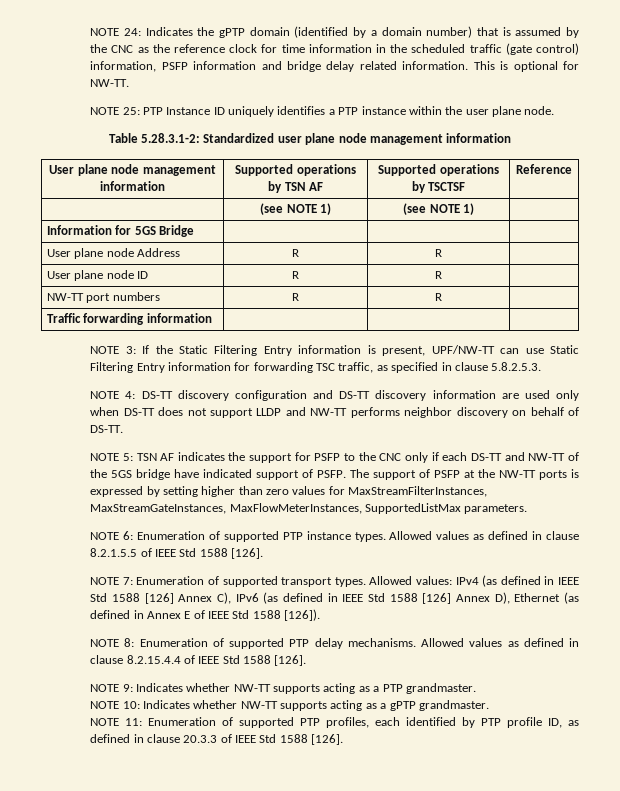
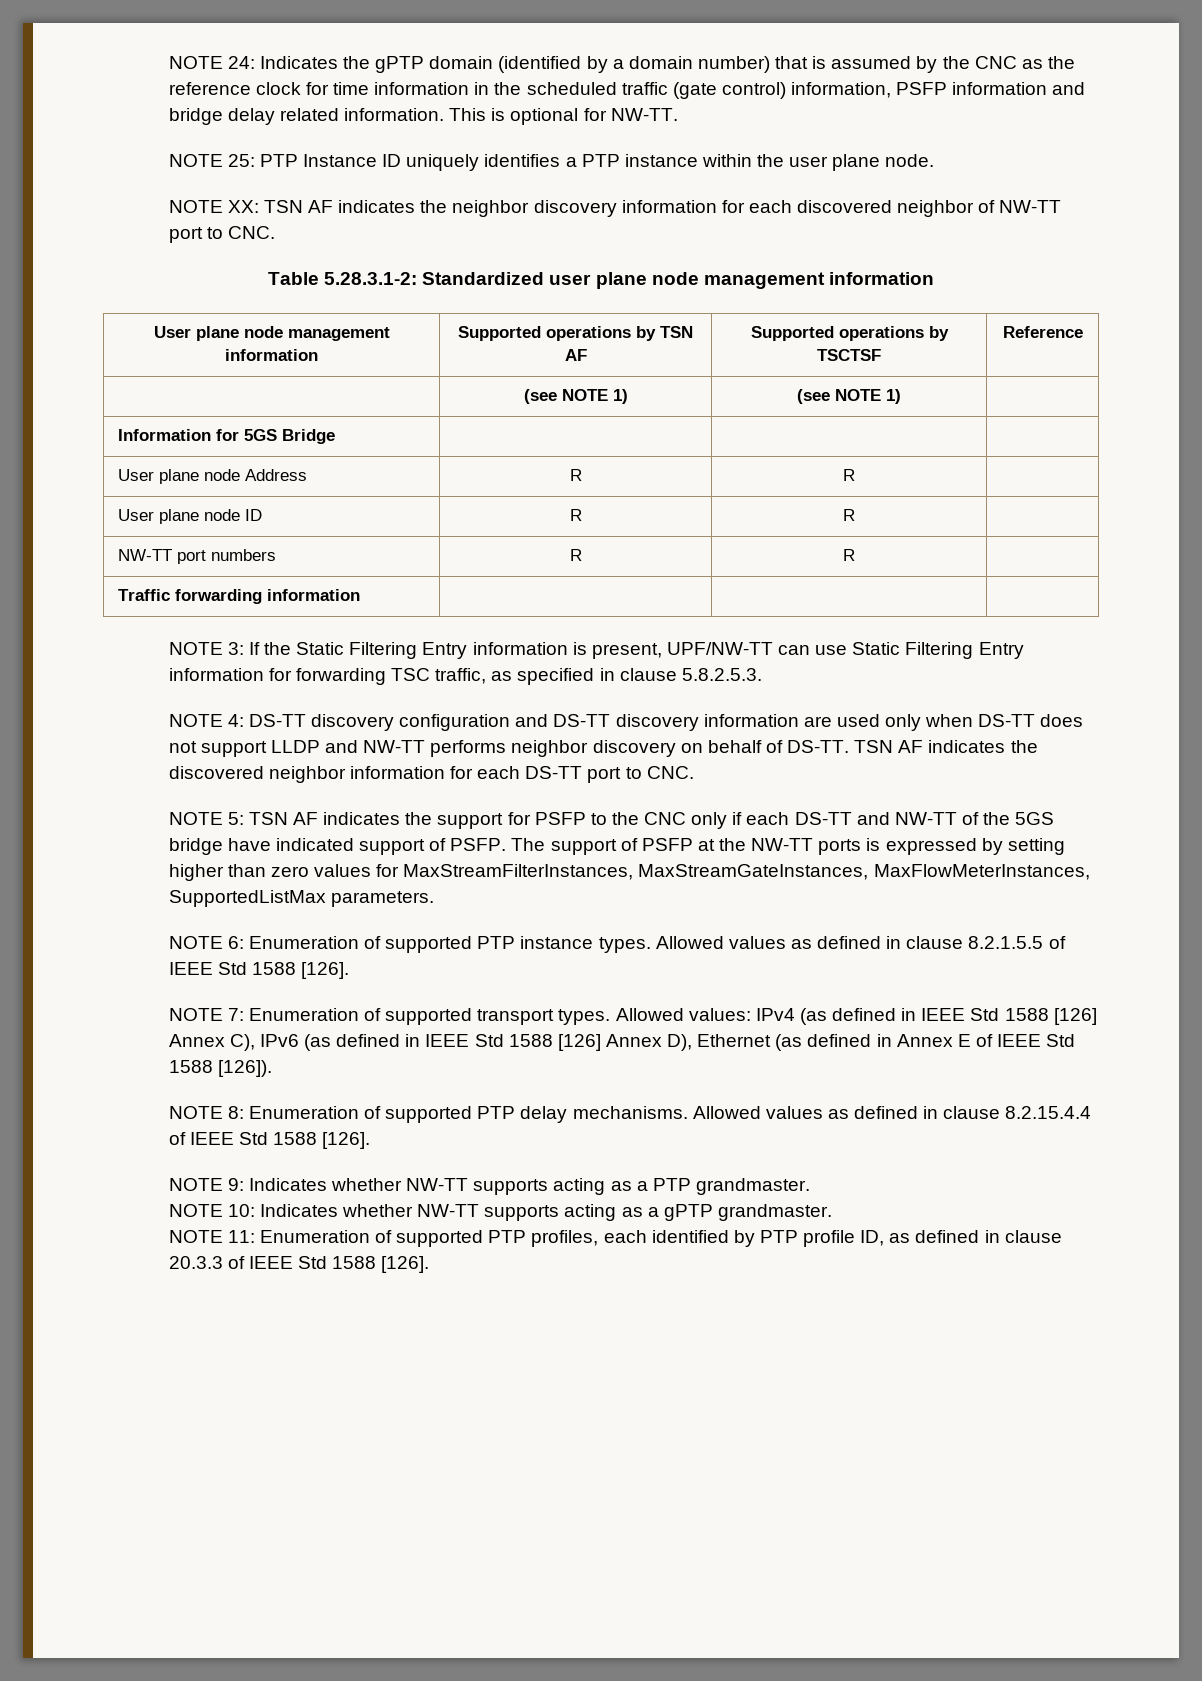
(555, 110) none -> [168,200,1062,217] [168,226,275,243] // NOTE XX: TSN AF indicates the neighbor discovery information for each discovered neighbor of NW-TT port to CNC.
(124, 429) none -> [854,740,1038,753] [168,766,694,783] TSN AF indicates the discovered neighbor information for each DS-TT port to CNC.

